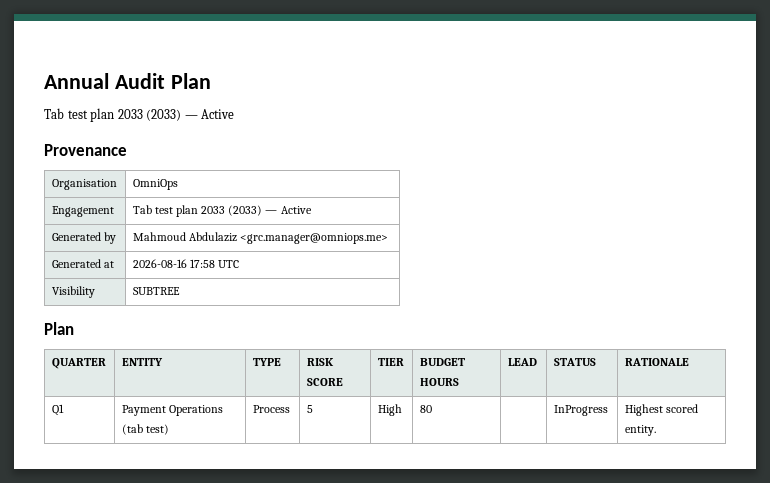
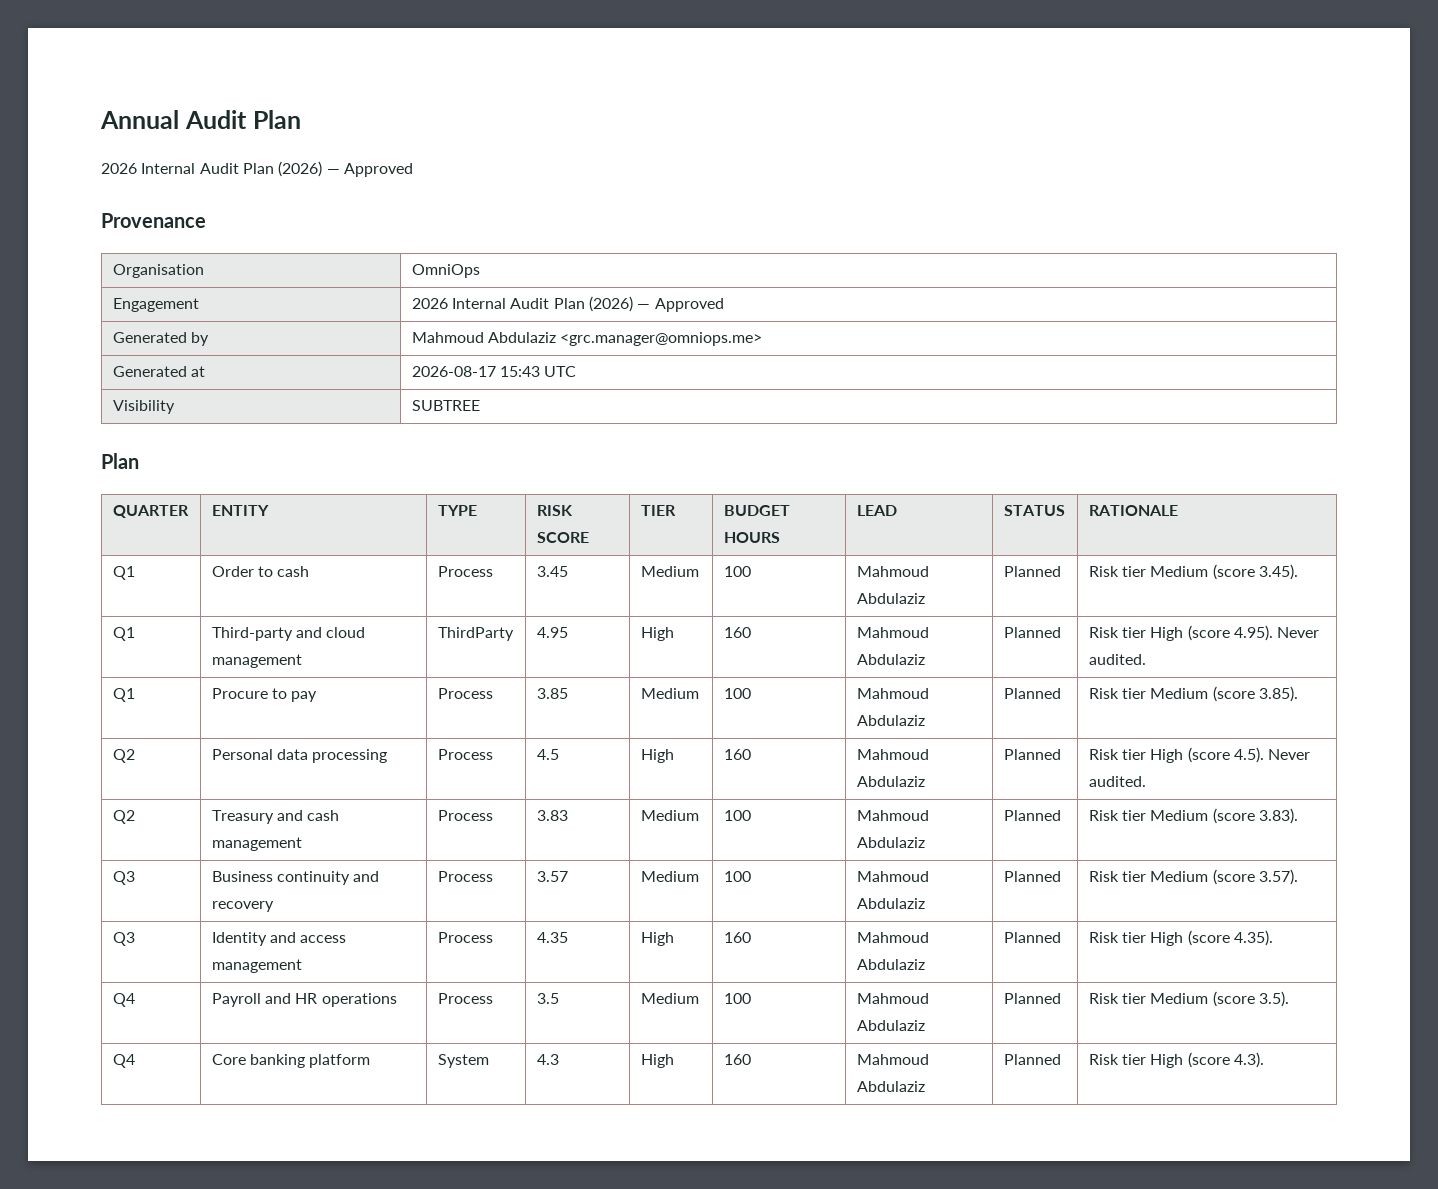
[44,108,235,122] [44,144,127,156] [51,179,117,190] [132,179,178,190] [51,206,114,217] [132,205,312,217] Tab test plan 2033 (2033) — Active // Provenance // Organisation | OmniOps // Engagement | Tab test plan 2033 (2033) — Active -> [101,161,413,177] [101,213,206,228] [112,264,204,278] [411,264,480,278] [112,298,199,312] [411,296,724,312] 2026 Internal Audit Plan (2026) — Approved // Provenance // Organisation | OmniOps // Engagement | 2026 Internal Audit Plan (2026) — Approved
[132,259,216,268] 2026-08-16 17:58 -> [411,366,541,377] 2026-08-17 15:43
[121,405,224,416] [121,424,170,435] [252,405,290,413] [306,405,313,413] [377,404,402,416] [419,405,432,413] [553,405,608,416] [624,404,699,416] [624,425,656,436] Payment Operations (tab test) | Process | 5 | High | 80 | | InProgress | Highest scored entity. -> [211,566,310,577] [437,566,493,577] [536,566,568,577] [640,566,699,577] [723,566,751,577] [856,566,929,577] [856,593,925,604] [1003,566,1061,577] [1088,564,1298,580] [112,627,135,641] [211,627,366,641] [211,654,302,668] [437,627,514,641] [536,627,568,638] [640,627,674,641] [723,627,751,638] [856,627,929,638] [856,654,925,665] [1003,627,1061,638] [1088,625,1320,641] [1088,654,1146,665] [112,688,135,702] [211,688,318,702] [437,688,493,699] [536,688,568,699] [640,688,699,699] [723,688,751,699] [856,688,929,699] [856,715,925,726] [1003,688,1061,699] [1088,686,1298,702] [112,749,135,763] [211,749,388,763] [437,749,493,760] [536,749,559,760] [640,749,674,763] [723,749,751,760] [856,749,929,760] [856,776,925,787] [1003,749,1061,760] [1088,747,1311,763] [1088,776,1146,787] [112,810,135,824] [211,810,340,824] [211,837,302,851] [437,810,493,821] [536,810,568,821] [640,810,699,821] [723,810,751,821] [856,810,929,821] [856,837,925,848] [1003,810,1061,821] [1088,808,1298,824] [112,871,135,885] [211,871,380,885] [211,901,274,912] [437,871,493,882] [536,871,568,882] [640,871,699,882] [723,871,751,882] [856,871,929,882] [856,898,925,909] [1003,871,1061,882] [1088,869,1298,885] [112,932,135,946] [211,932,347,946] [211,959,302,973] [437,932,493,943] [536,932,568,943] [640,932,674,946] [723,932,751,943] [856,932,929,943] [856,959,925,970] [1003,932,1061,943] [1088,930,1273,946] [112,993,135,1007] [211,993,397,1007] [437,993,493,1004] [536,993,559,1004] [640,993,699,1004] [723,993,751,1004] [856,993,929,1004] [856,1020,925,1031] [1003,993,1061,1004] [1088,991,1289,1007] [112,1054,135,1068] [211,1054,371,1068] [437,1054,489,1068] [536,1054,559,1065] [640,1054,674,1068] [723,1054,751,1065] [856,1054,929,1065] [856,1081,925,1092] [1003,1054,1061,1065] [1088,1052,1264,1068] Order to cash | Process | 3.45 | Medium | 100 | Mahmoud Abdulaziz | Planned | Risk tier Medium (score 3.45). // Q1 | Third-party and cloud management | ThirdParty | 4.95 | High | 160 | Mahmoud Abdulaziz | Planned | Risk tier High (score 4.95). Never audited. // Q1 | Procure to pay | Process | 3.85 | Medium | 100 | Mahmoud Abdulaziz | Planned | Risk tier Medium (score 3.85). // Q2 | Personal data processing | Process | 4.5 | High | 160 | Mahmoud Abdulaziz | Planned | Risk tier High (score 4.5). Never audited. // Q2 | Treasury and cash management | Process | 3.83 | Medium | 100 | Mahmoud Abdulaziz | Planned | Risk tier Medium (score 3.83). // Q3 | Business continuity and recovery | Process | 3.57 | Medium | 100 | Mahmoud Abdulaziz | Planned | Risk tier Medium (score 3.57). // Q3 | Identity and access management | Process | 4.35 | High | 160 | Mahmoud Abdulaziz | Planned | Risk tier High (score 4.35). // Q4 | Payroll and HR operations | Process | 3.5 | Medium | 100 | Mahmoud Abdulaziz | Planned | Risk tier Medium (score 3.5). // Q4 | Core banking platform | System | 4.3 | High | 160 | Mahmoud Abdulaziz | Planned | Risk tier High (score 4.3).

